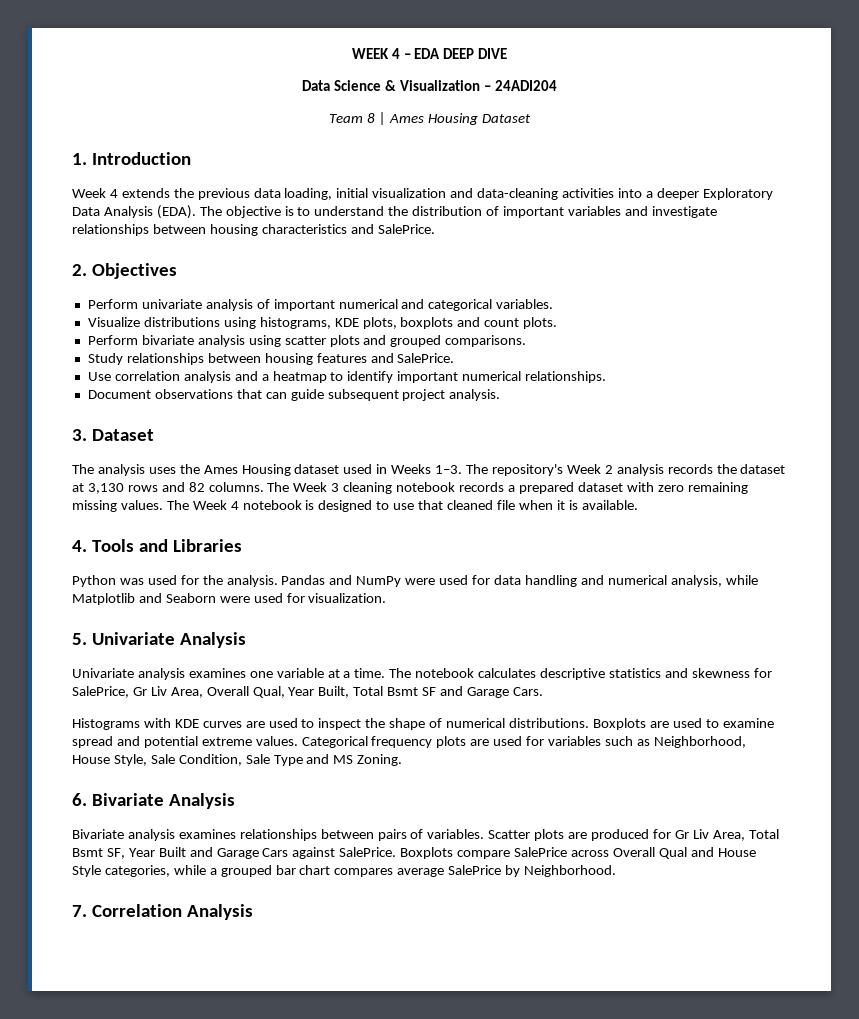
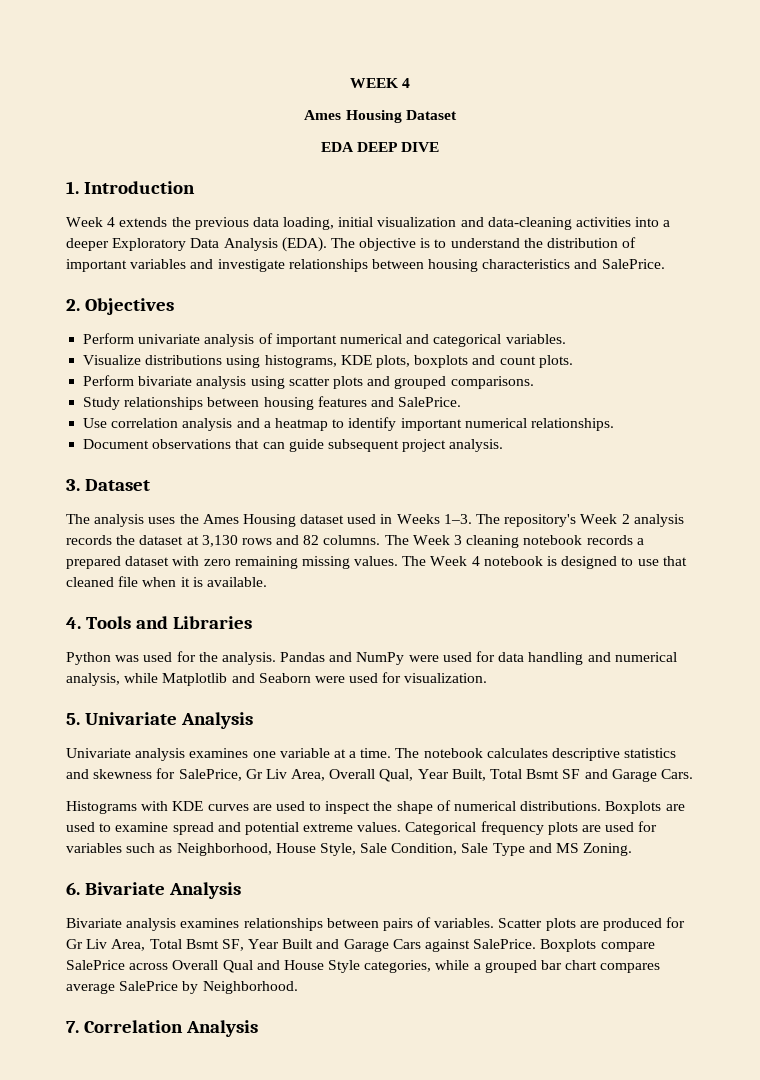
[403,53,411,59] – -> [304,110,457,123] // Ames Housing Dataset //
[302,80,557,91] [329,112,531,125] // Data Science & Visualization – 24ADI204 // Team 8 | Ames Housing Dataset -> (440, 147) none

